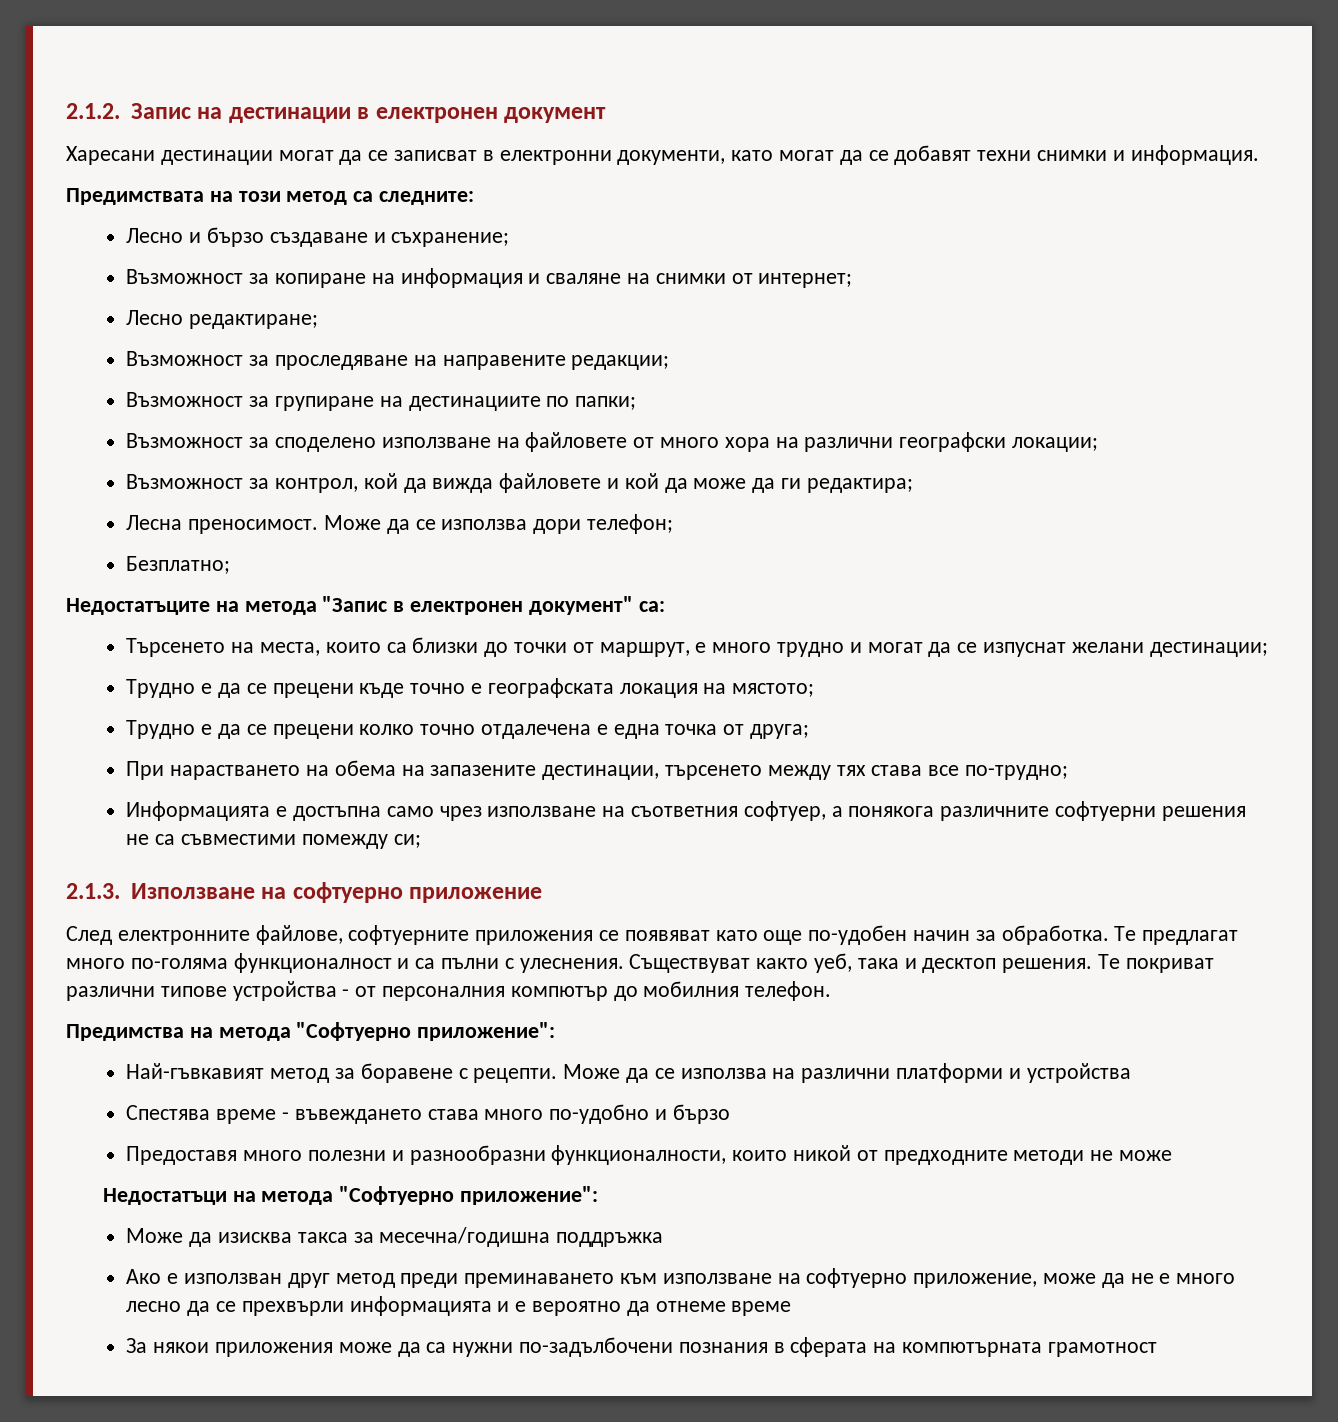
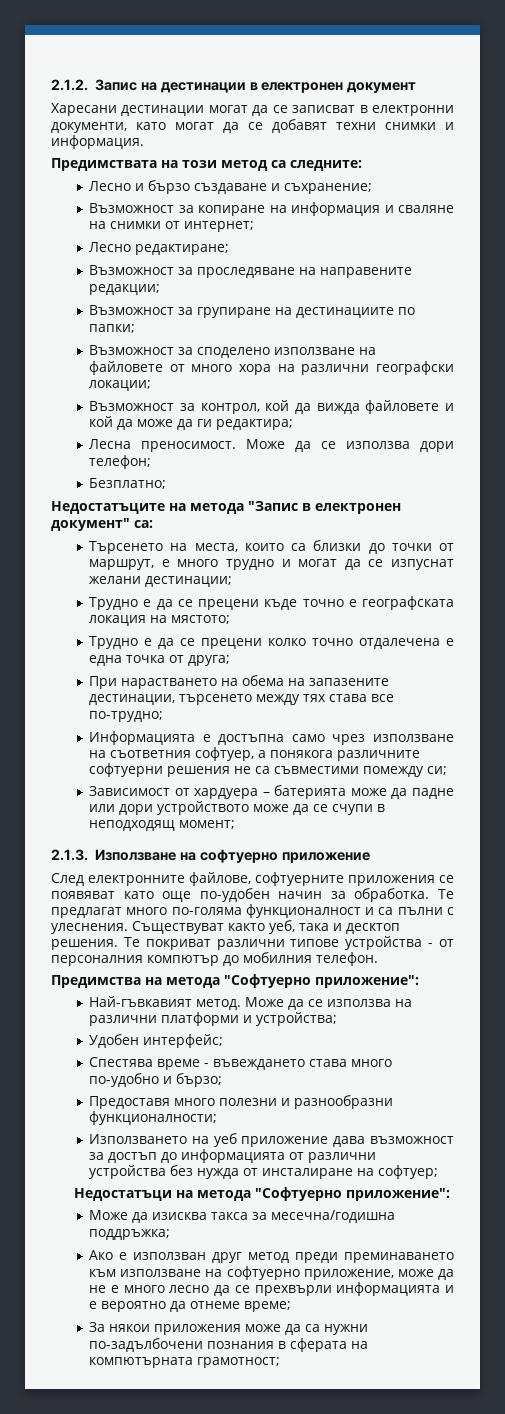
(421, 841) none -> [89,785,455,799] [89,801,386,815] [89,820,236,831] // Зависимост от хардуера – батерията може да падне или дори устройството може да се счупи в неподходящ момент;
[270,1063,558,1083] метод за боравене с рецепти. -> [196,999,242,1010] метод.
[1026,1063,1131,1083] устройства -> [256,1012,338,1026] [89,1034,224,1048] устройства; // Удобен интерфейс;
[672,1104,730,1124] бързо -> [176,1073,223,1087] бързо;
[551,1145,1173,1165] функционалности, които никой от предходните методи не може -> [89,1111,218,1125] [89,1133,455,1147] [89,1149,377,1163] [89,1165,439,1179] функционалности; // Използването на уеб приложение дава възможност за достъп до информацията от различни устройства без нужда от инсталиране на софтуер;
[556,1232,664,1247] поддръжка -> [89,1229,171,1240] поддръжка;
[731,1301,792,1316] време -> [244,1301,292,1312] време;
[1047,1342,1157,1357] грамотност -> [197,1357,281,1368] грамотност;

